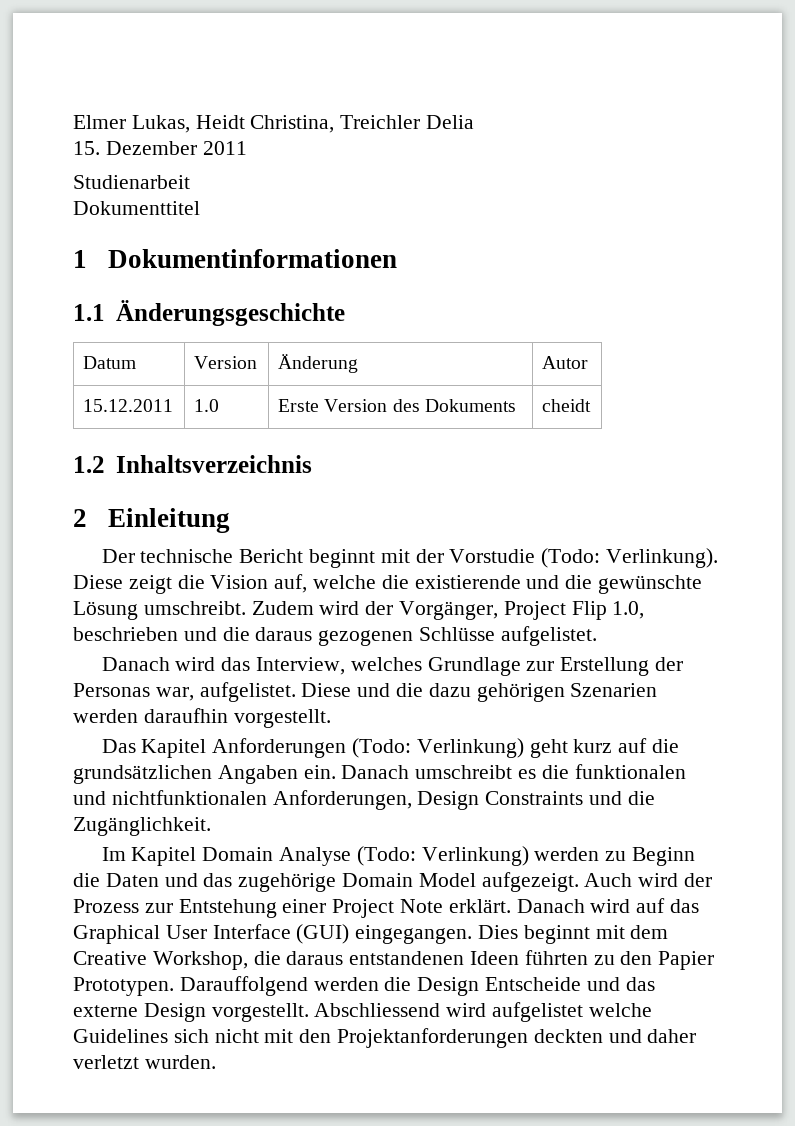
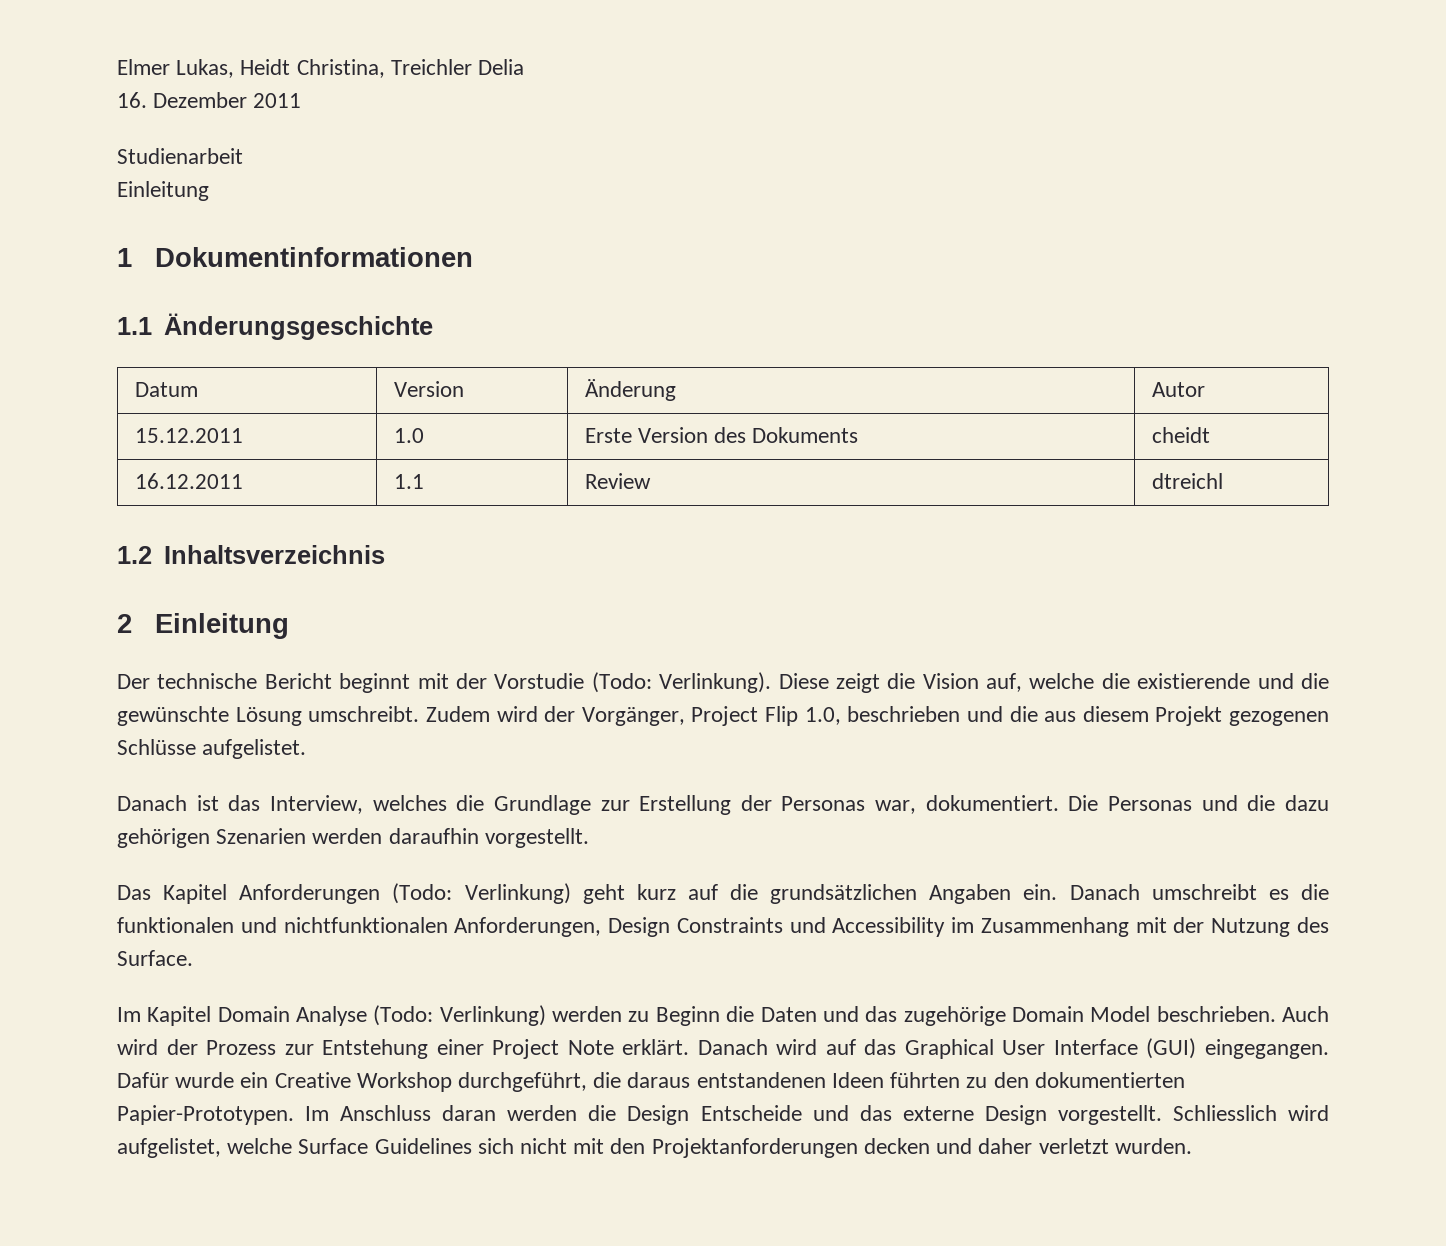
[73,141,100,155] 15. -> [117,92,147,108] 16.
[73,201,200,215] Dokumenttitel -> [117,181,209,201] Einleitung
(592, 405) none -> [134,473,243,489] [393,474,424,489] [584,473,651,489] [1151,473,1223,489] // 16.12.2011 | 1.1 | Review | dtreichl
[255,627,313,641] daraus -> [1044,706,1223,726] aus diesem Projekt
[175,657,216,671] wird -> [196,795,219,811] ist
(422, 664) none -> [456,795,485,811] die
[199,682,352,702] aufgelistet. Diese -> [925,795,1193,811] dokumentiert. Die Personas
[627,791,655,805] [73,817,211,836] die Zugänglichkeit. -> [832,917,1329,937] [117,950,193,966] Accessibility im Zusammenhang mit der Nutzung des Surface.
[481,872,579,892] aufgezeigt. -> [1156,1006,1276,1022] beschrieben.
[478,925,669,944] [73,951,248,970] Dies beginnt mit dem Creative Workshop, -> [117,1072,588,1092] Dafür wurde ein Creative Workshop durchgeführt,
[658,951,715,970] [73,976,308,996] Papier Prototypen. Darauffolgend -> [1034,1072,1185,1088] [117,1105,497,1125] dokumentierten Papier-Prototypen. Im Anschluss daran
[314,1002,652,1022] Abschliessend wird aufgelistet welche -> [1172,1105,1329,1121] [117,1138,369,1158] Schliesslich wird aufgelistet, welche Surface
[533,1029,603,1043] deckten -> [863,1138,930,1154] decken

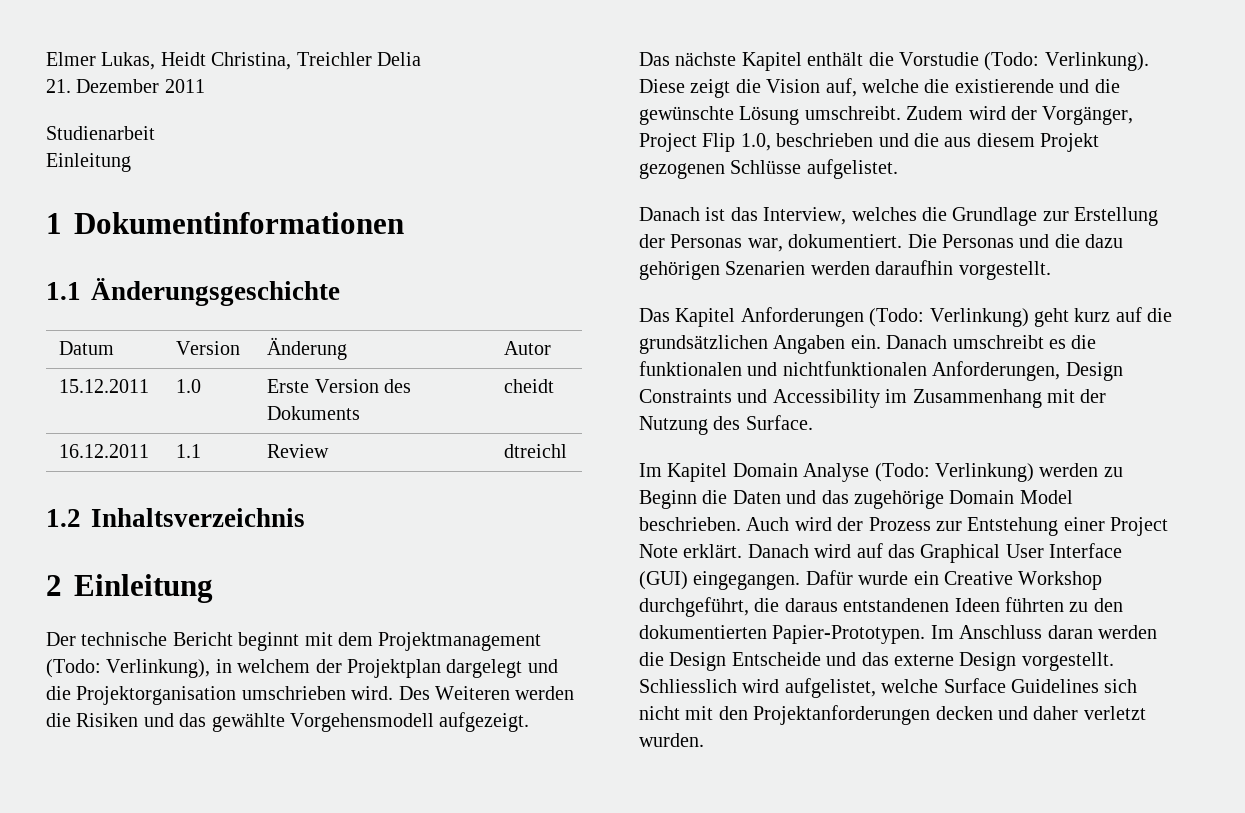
[117,92,147,108] 16. -> [46,79,71,93] 21.
[455,673,487,689] der -> [338,632,542,651] [46,659,558,678] [46,686,575,705] [46,712,530,732] [639,52,894,71] dem Projektmanagement (Todo: Verlinkung), in welchem der Projektplan dargelegt und die Projektorganisation umschrieben wird. Des Weiteren werden die Risiken und das gewählte Vorgehensmodell aufgezeigt. // Das nächste Kapitel enthält die

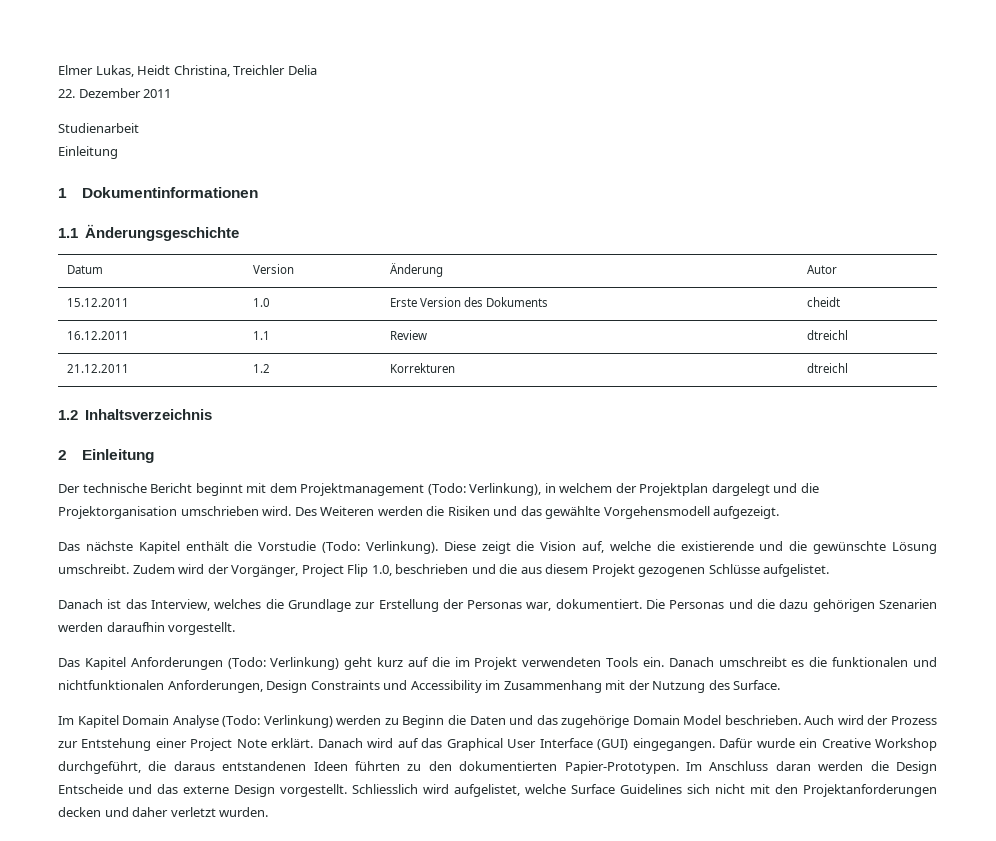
[46,79,71,93] 21. -> [58,89,75,98] 22.
(568, 451) none -> [66,364,129,373] [252,364,270,373] [389,363,455,373] [806,363,848,373] // 21.12.2011 | 1.2 | Korrekturen | dtreichl
[639,335,846,354] grundsätzlichen Angaben -> [454,657,639,670] im Projekt verwendeten Tools

